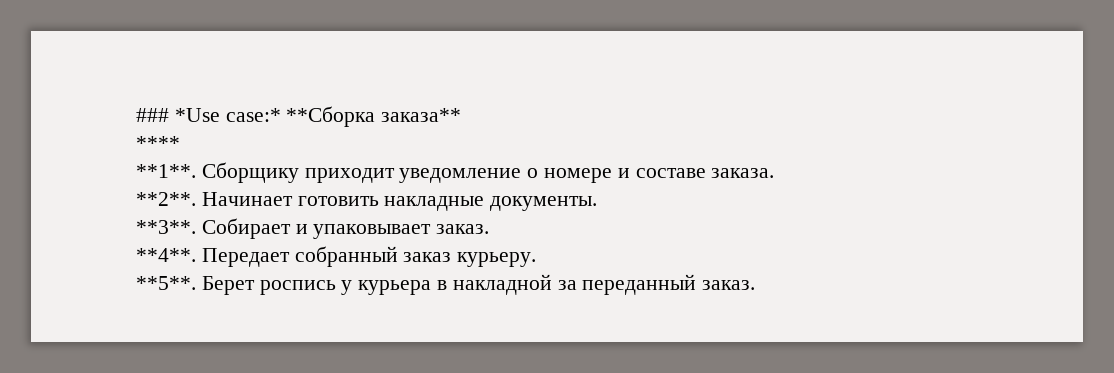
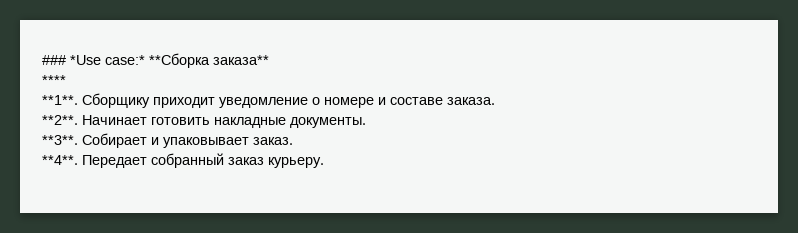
[136,274,756,295] // **5**. Берет роспись у курьера в накладной за переданный заказ. -> (324, 162) none

